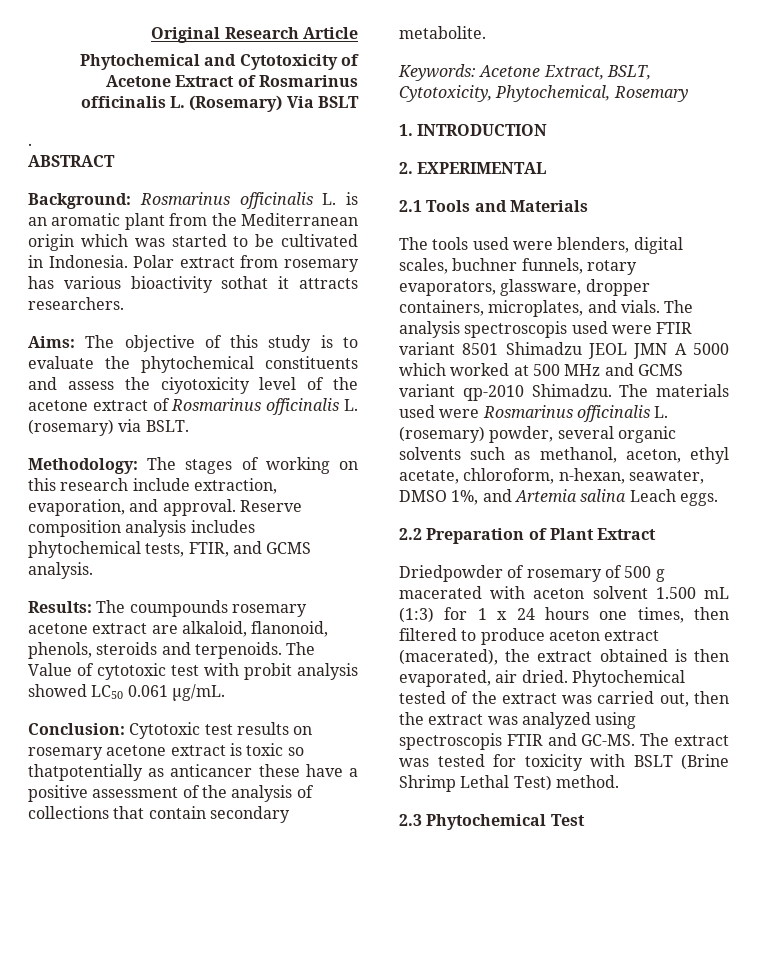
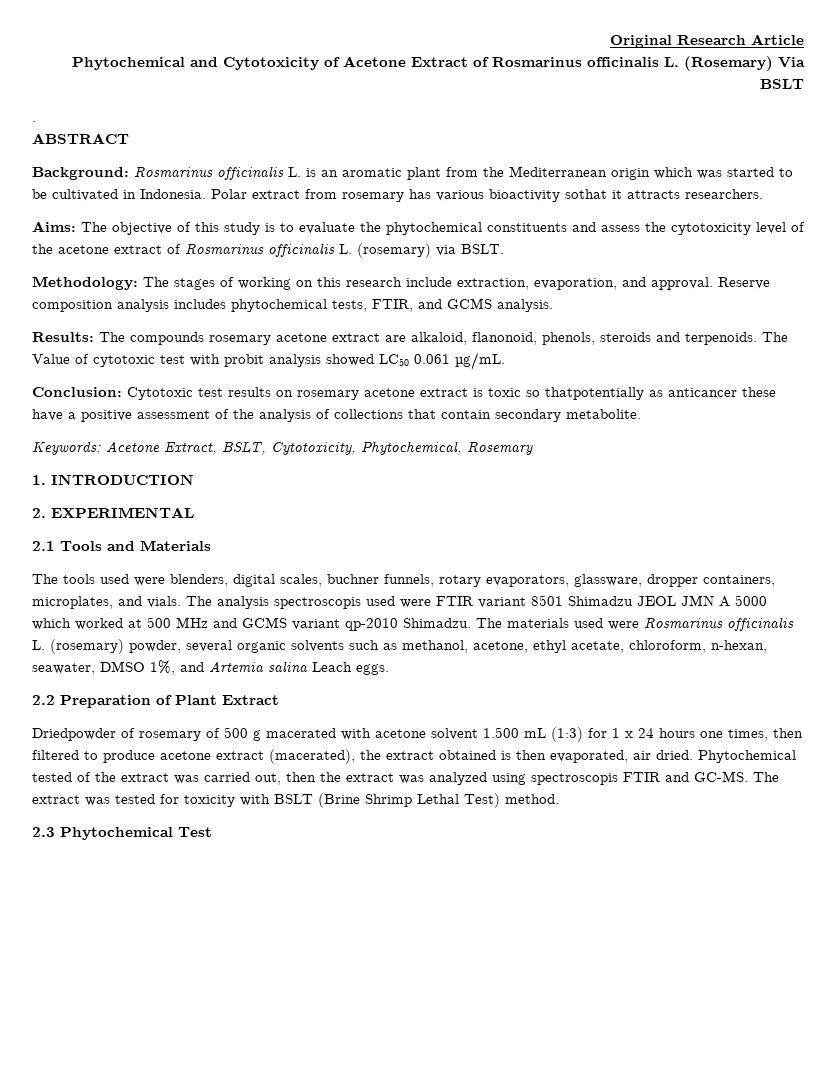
[160,377,250,394] ciyotoxicity -> [671,223,751,235] cytotoxicity
[129,600,228,617] coumpounds -> [130,332,204,345] compounds
[625,449,681,463] aceton, -> [473,641,528,653] acetone,
[533,588,585,599] aceton -> [375,729,426,738] acetone
[548,630,600,641] aceton -> [160,751,211,760] acetone

